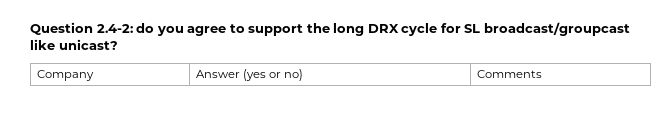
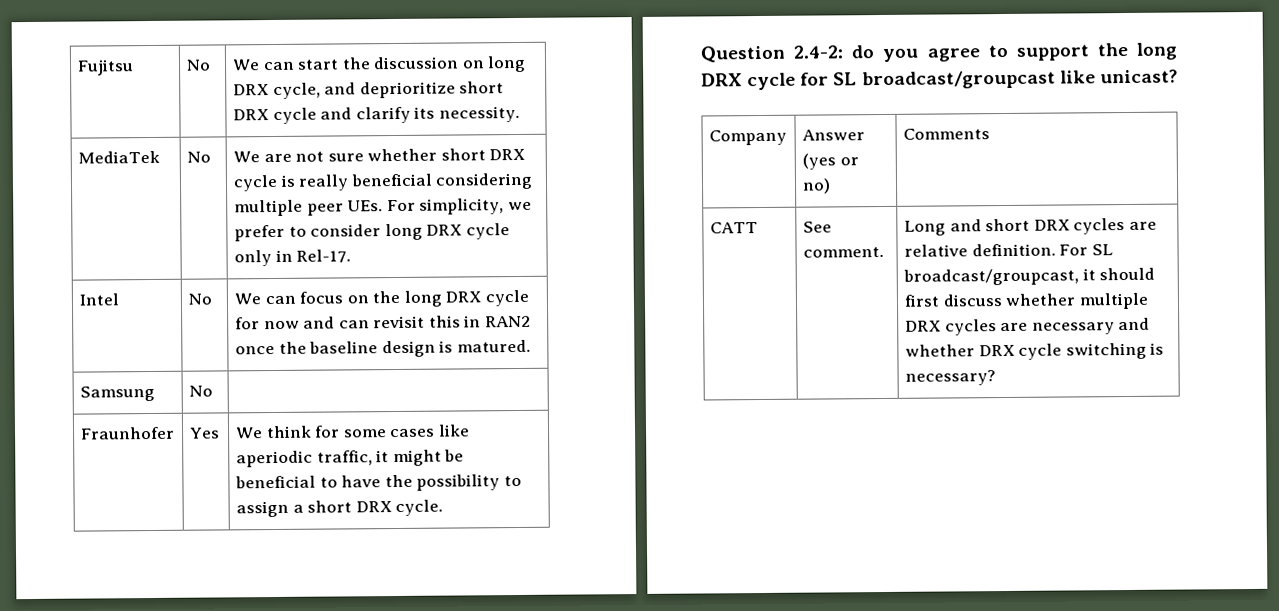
(30, 28) none -> [76,59,134,76] [185,59,211,71] [231,55,527,73] [232,81,505,100] [232,105,520,125] [77,150,160,164] [186,151,211,163] [232,148,526,163] [232,172,534,192] [233,198,532,217] [233,223,510,242] [233,249,352,267] [78,293,119,306] [187,293,212,305] [233,289,530,307] [234,315,532,330] [234,339,531,358] [79,385,155,402] [188,385,213,397] [79,426,175,440] [188,427,220,439] [234,424,470,439] [235,449,465,468] [234,474,522,491] [235,499,444,518] Fujitsu | No | We can start the discussion on long DRX cycle, and deprioritize short DRX cycle and clarify its necessity. // MediaTek | No | We are not sure whether short DRX cycle is really beneficial considering multiple peer UEs. For simplicity, we prefer to consider long DRX cycle only in Rel-17. // Intel | No | We can focus on the long DRX cycle for now and can revisit this in RAN2 once the baseline design is matured. // Samsung | No | // Fraunhofer | Yes | We think for some cases like aperiodic traffic, it might be beneficial to have the possibility to assign a short DRX cycle. //
(543, 74) none -> [709,222,758,234] [802,221,832,233] [802,246,884,258] [903,218,1157,236] [903,243,1113,257] [902,267,1156,286] [903,292,1149,310] [904,317,1151,336] [904,342,1165,360] [904,370,996,386] // CATT | See comment. | Long and short DRX cycles are relative definition. For SL broadcast/groupcast, it should first discuss whether multiple DRX cycles are necessary and whether DRX cycle switching is necessary?

